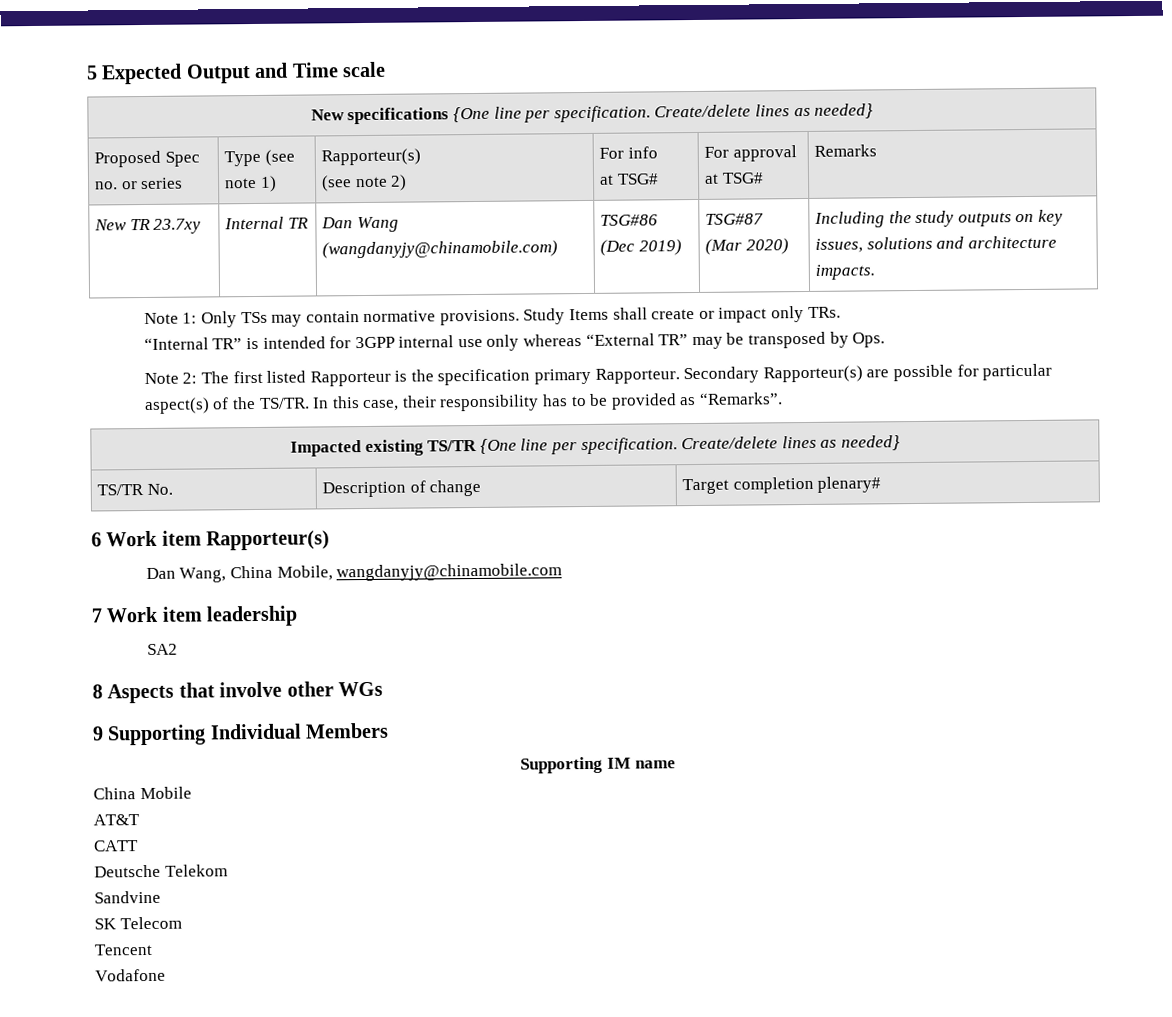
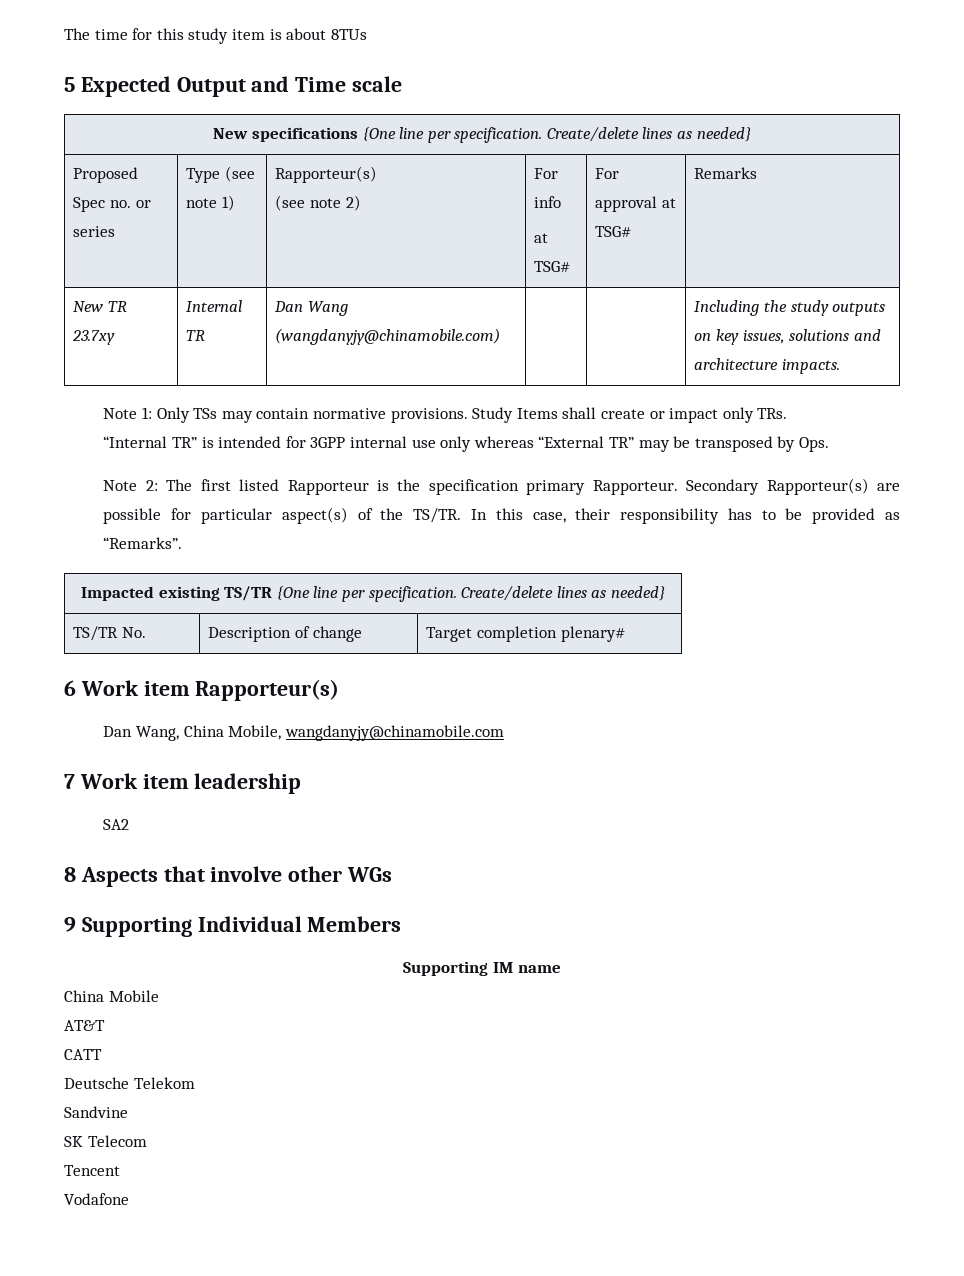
(86, 72) none -> [64,28,367,44] The time for this study item is about 8TUs //
[600,214,659,226] [600,239,682,256] [705,213,765,225] [705,238,789,255] TSG#86 (Dec 2019) | TSG#87 (Mar 2020) -> (501, 336) |

